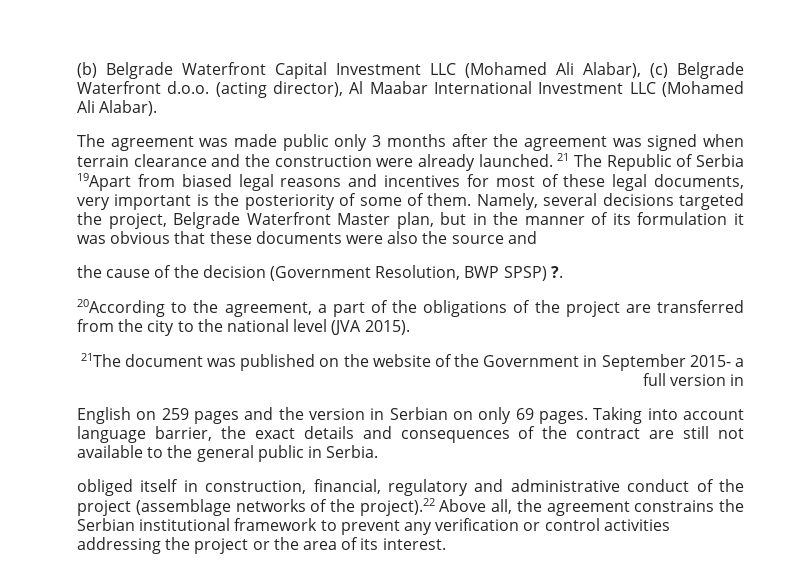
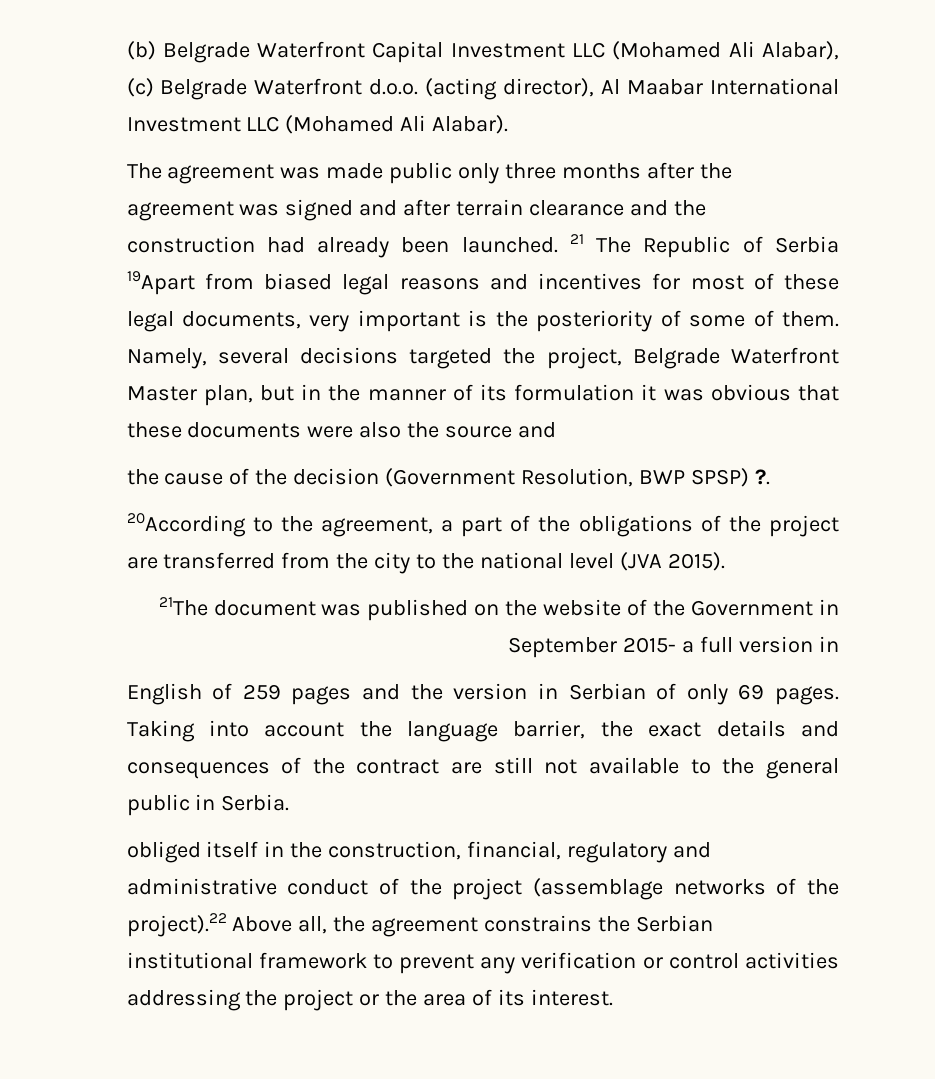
[372,135,382,147] 3 -> [505,163,557,179] three
[703,134,745,147] when -> [359,199,451,216] and after
[376,154,476,171] were already -> [266,237,450,258] had already been
[136,411,157,420] on -> [212,683,233,700] of
[453,411,474,420] on -> [656,683,677,700] of
(744, 414) none -> [359,721,392,737] the
(198, 486) none -> [290,842,323,858] the

